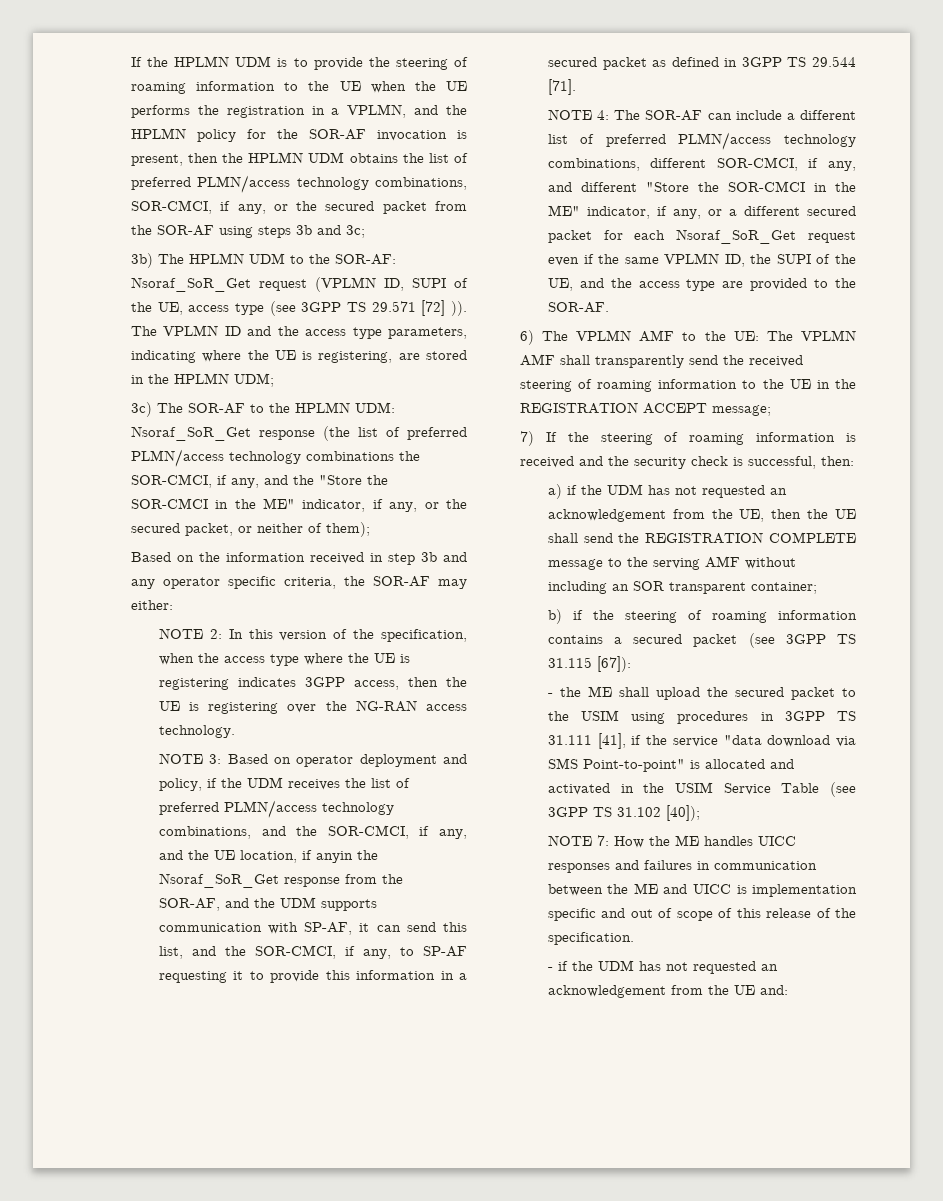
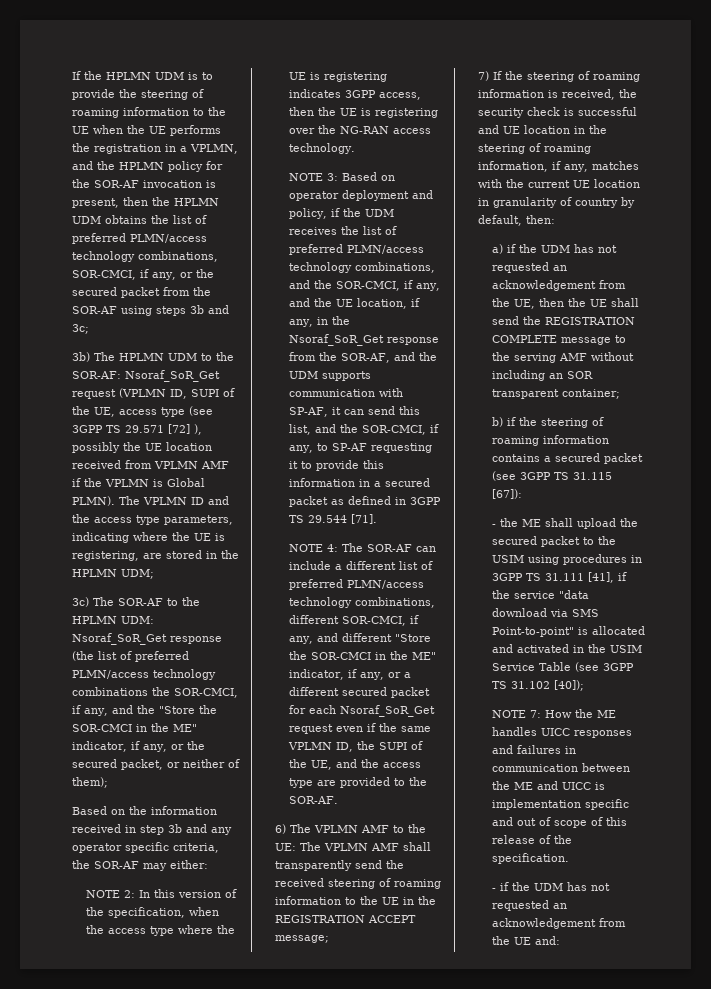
[451,301,467,316] )). -> [194,424,203,435] [72,442,213,453] [72,460,230,469] [72,478,206,487] [72,496,116,506] ), possibly the UE location received from VPLMN AMF if the VPLMN is Global PLMN).
[315,851,353,863] anyin -> [289,317,329,327] any, in
[519,456,603,468] received and -> [562,89,616,100] received,
[747,456,816,469] successful, -> [578,107,638,116] [478,125,608,134] [478,143,592,154] [478,161,640,172] [478,179,641,188] [478,197,636,208] [478,215,523,226] successful and UE location in the steering of roaming information, if any, matches with the current UE location in granularity of country by default,

